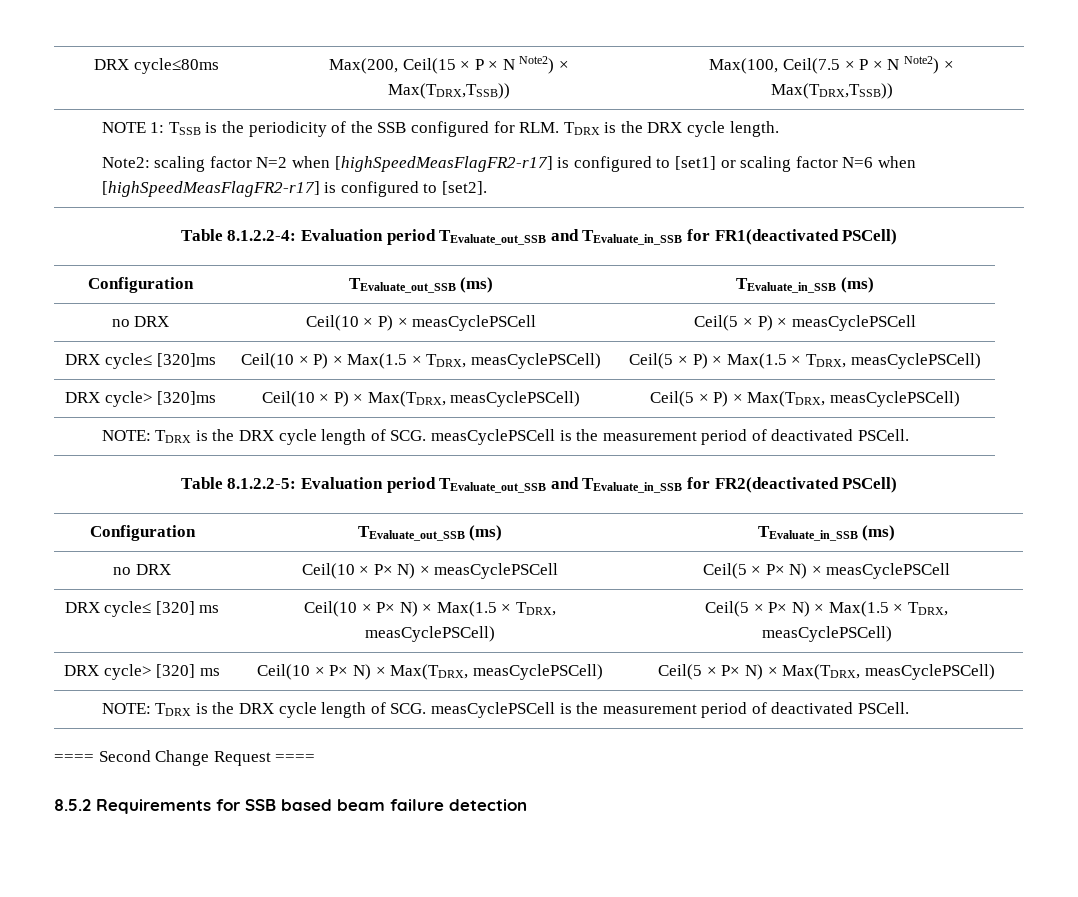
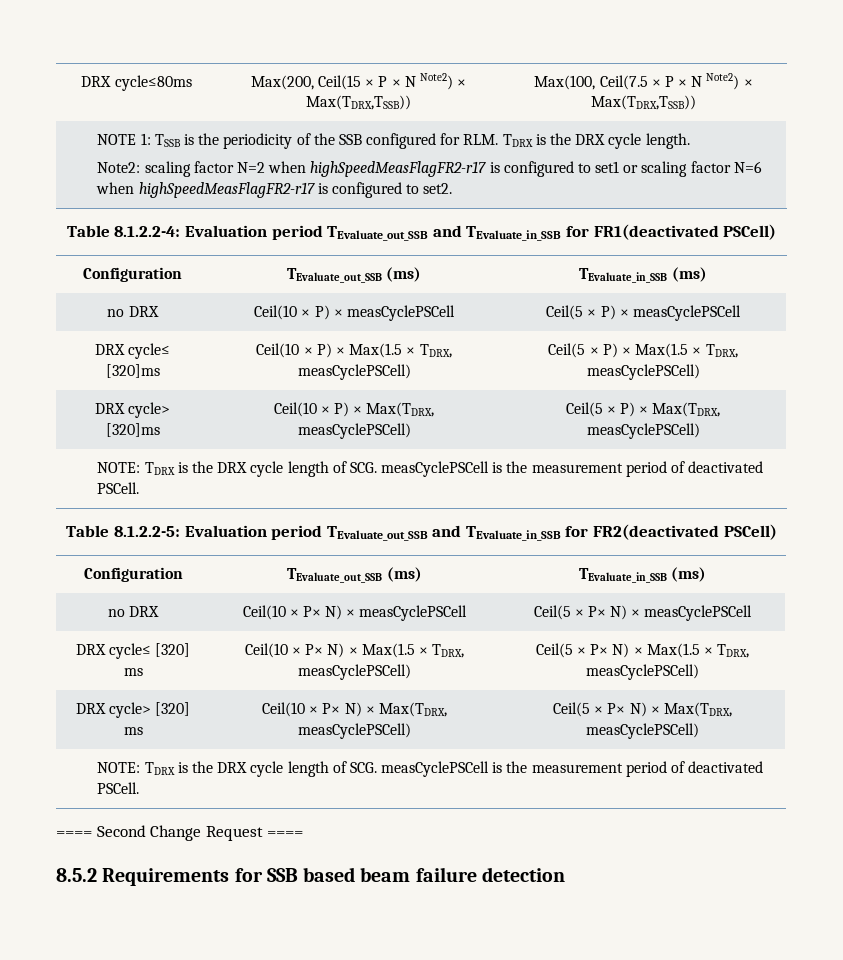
[334,156,716,172] [highSpeedMeasFlagFR2-r17] is configured to [set1] -> [310,161,620,177] highSpeedMeasFlagFR2-r17 is configured to set1
[101,181,488,197] [highSpeedMeasFlagFR2-r17] is configured to [set2]. -> [138,182,453,198] highSpeedMeasFlagFR2-r17 is configured to set2.

